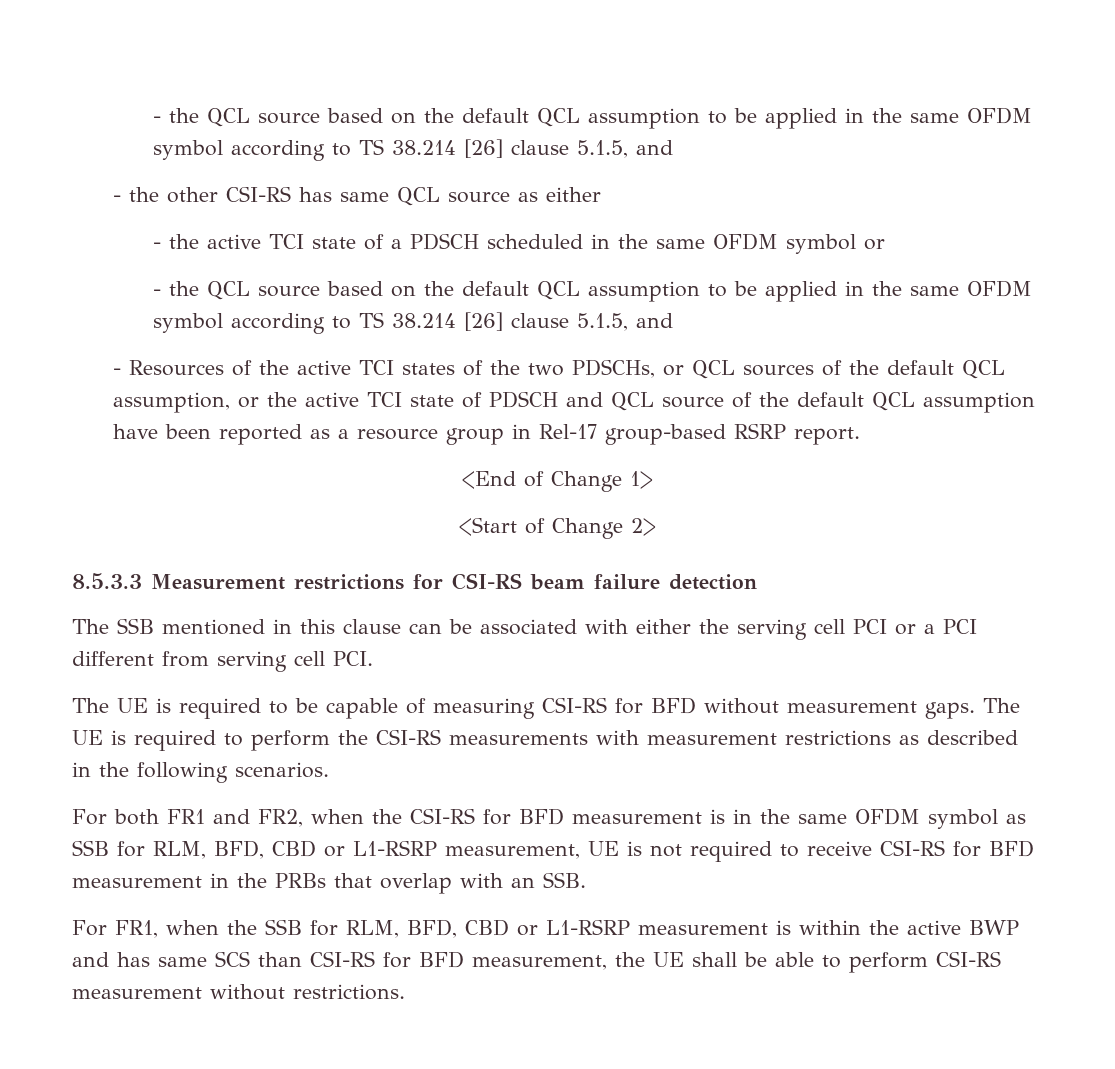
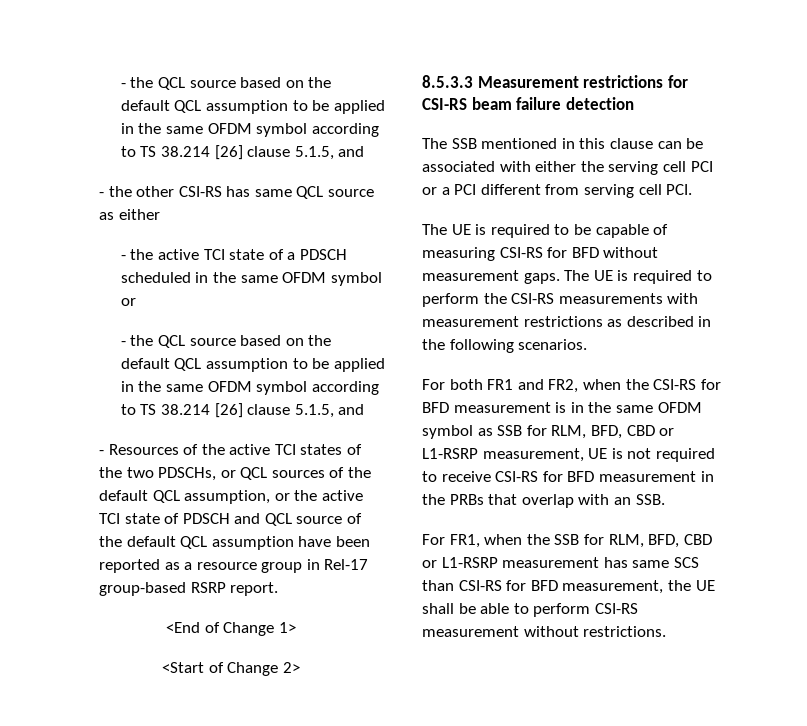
[776,920,1019,935] [72,952,109,967] is within the active BWP and -> (600, 562) none

